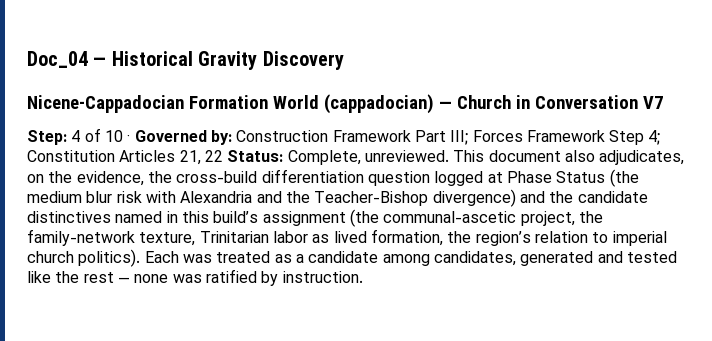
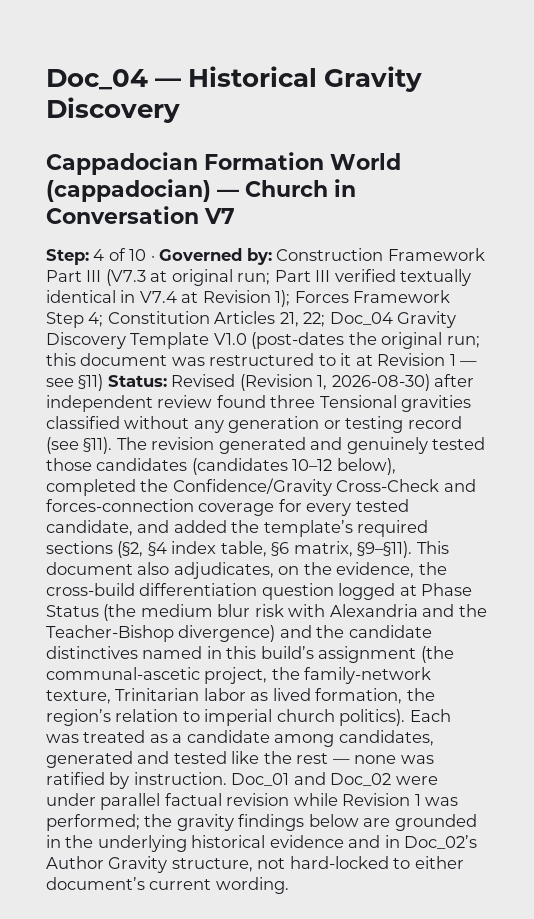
[27,95,184,113] Nicene-Cappadocian -> [46,152,198,175] Cappadocian
[450,130,469,145] III; -> [86,269,472,286] [46,290,291,307] III (V7.3 at original run; Part III verified textually identical in V7.4 at Revision 1);
[204,150,449,165] 22 Status: Complete, unreviewed. -> [303,311,457,328] [46,332,480,349] [46,353,478,366] [46,374,475,391] [46,395,472,412] [46,416,462,433] [46,437,486,454] [46,458,396,475] [46,478,476,496] [46,499,409,516] [46,520,429,537] [46,541,413,558] 22; Doc_04 Gravity Discovery Template V1.0 (post-dates the original run; this document was restructured to it at Revision 1 — see §11) Status: Revised (Revision 1, 2026-08-30) after independent review found three Tensional gravities classified without any generation or testing record (see §11). The revision generated and genuinely tested those candidates (candidates 10–12 below), completed the Confidence/Gravity Cross-Check and forces-connection coverage for every tested candidate, and added the template’s required sections (§2, §4 index table, §6 matrix, §9–§11).
(363, 277) none -> [231,772,438,786] [46,793,459,810] [46,814,477,831] [46,835,478,852] [46,856,464,873] [46,877,289,894] Doc_01 and Doc_02 were under parallel factual revision while Revision 1 was performed; the gravity findings below are grounded in the underlying historical evidence and in Doc_02’s Author Gravity structure, not hard-locked to either document’s current wording.

